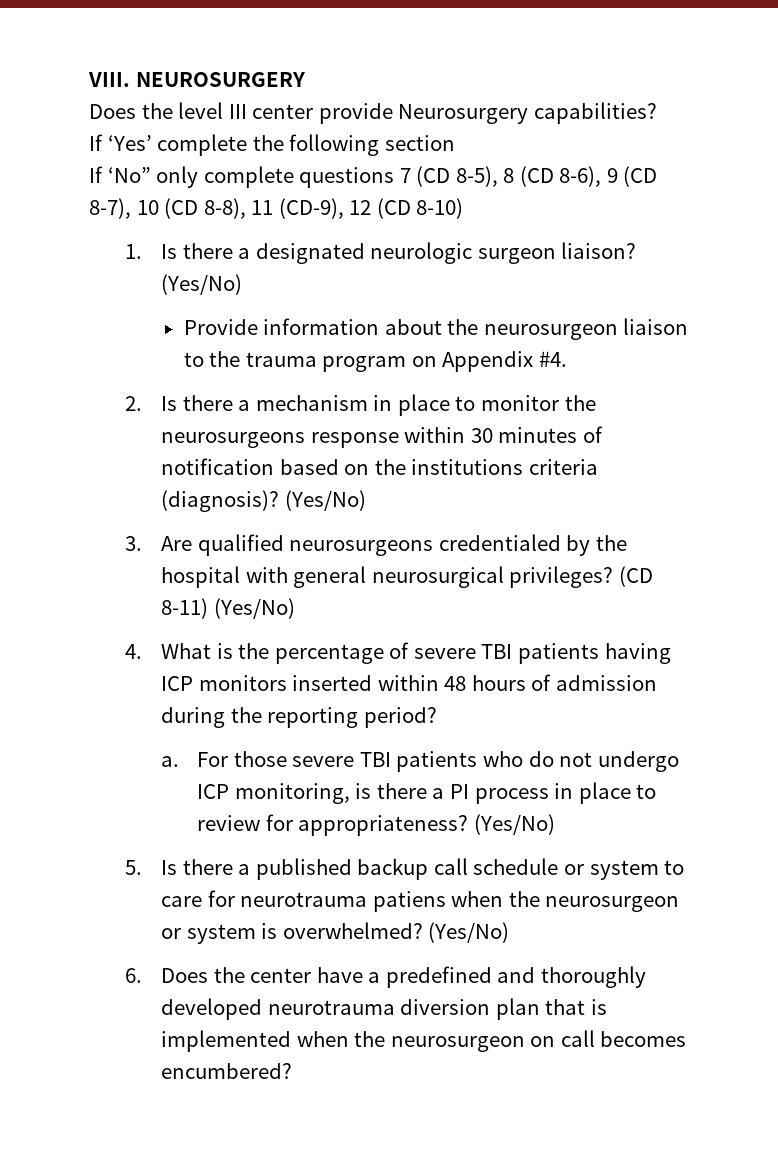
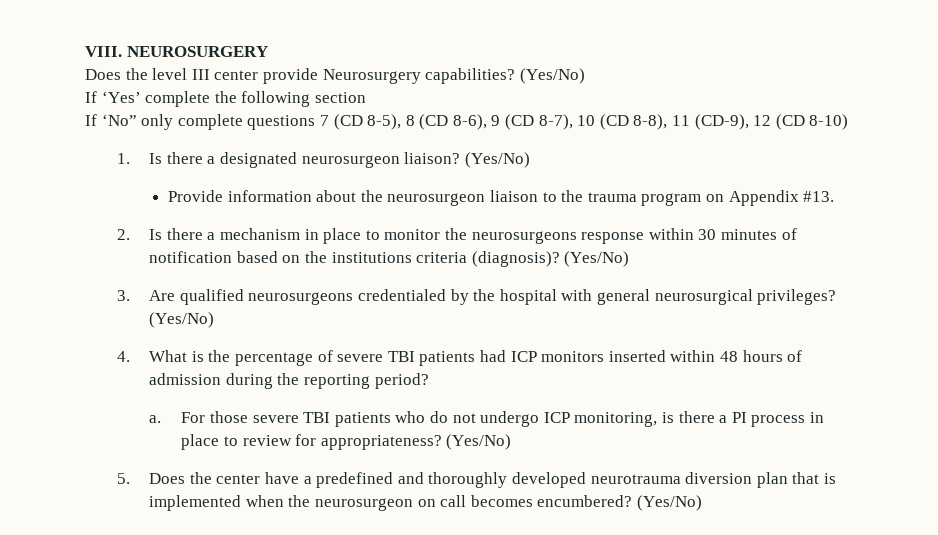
(657, 113) none -> [519,68,585,84] (Yes/No)
[370,242,556,264] neurologic surgeon -> [301,155,400,168] neurosurgeon
[538,351,567,367] #4. -> [803,191,835,202] #13.
[618,566,653,587] [161,598,209,619] (CD 8-11) -> (837, 297) none
[604,643,671,664] having -> [480,350,507,362] had
[161,858,685,880] [161,890,680,912] [161,922,510,944] [125,968,143,983] Is there a published backup call schedule or system to care for neurotrauma patiens when the neurosurgeon or system is overwhelmed? (Yes/No) // 6. -> (131, 478) none
(293, 1071) none -> [637,495,703,511] (Yes/No)

